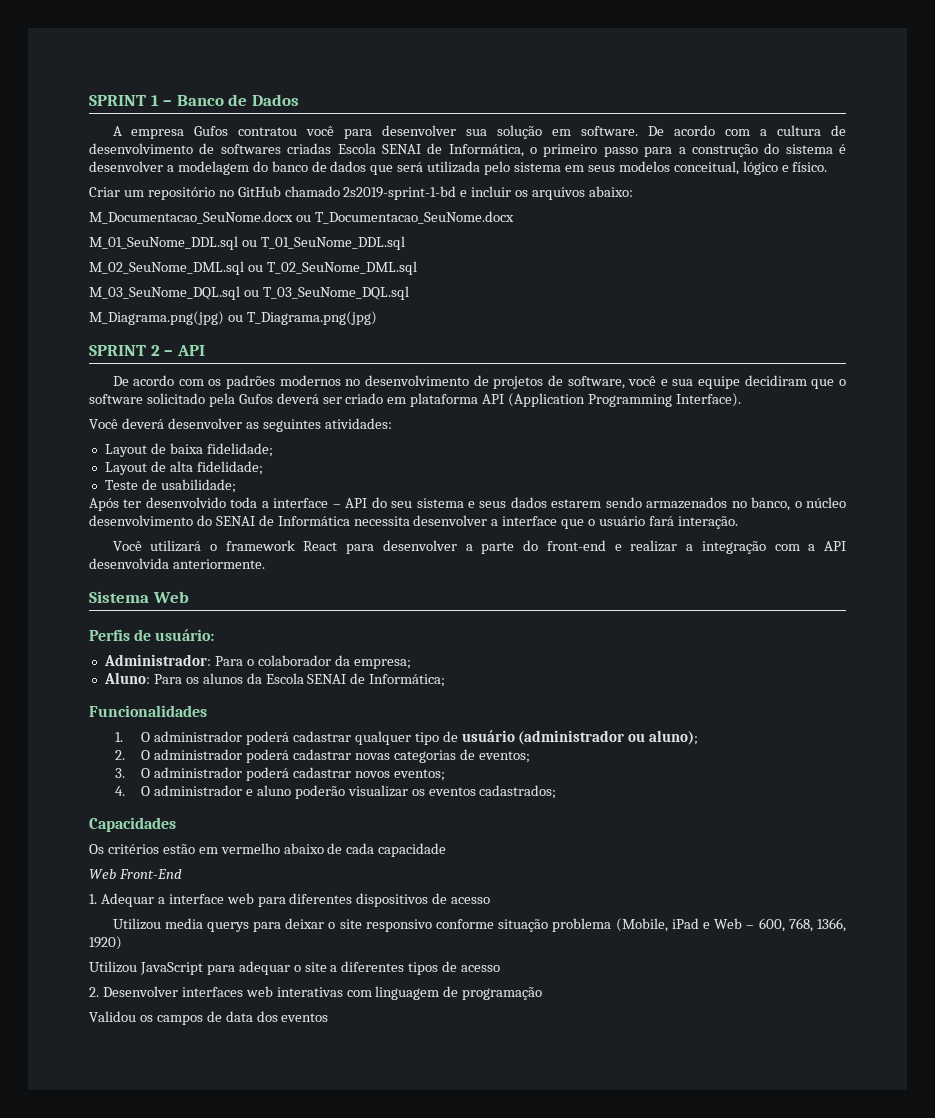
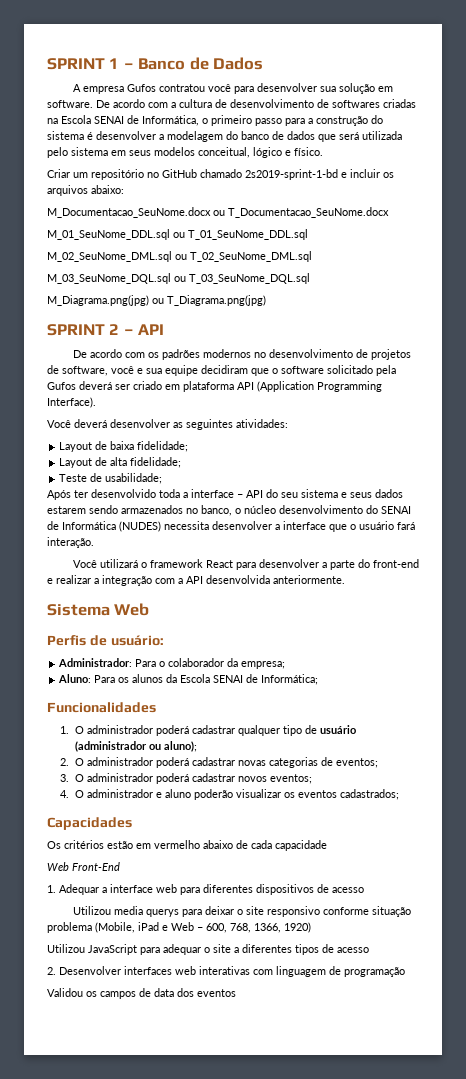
(332, 148) none -> [47,118,58,124] na
(350, 521) none -> [119,521,161,532] (NUDES)

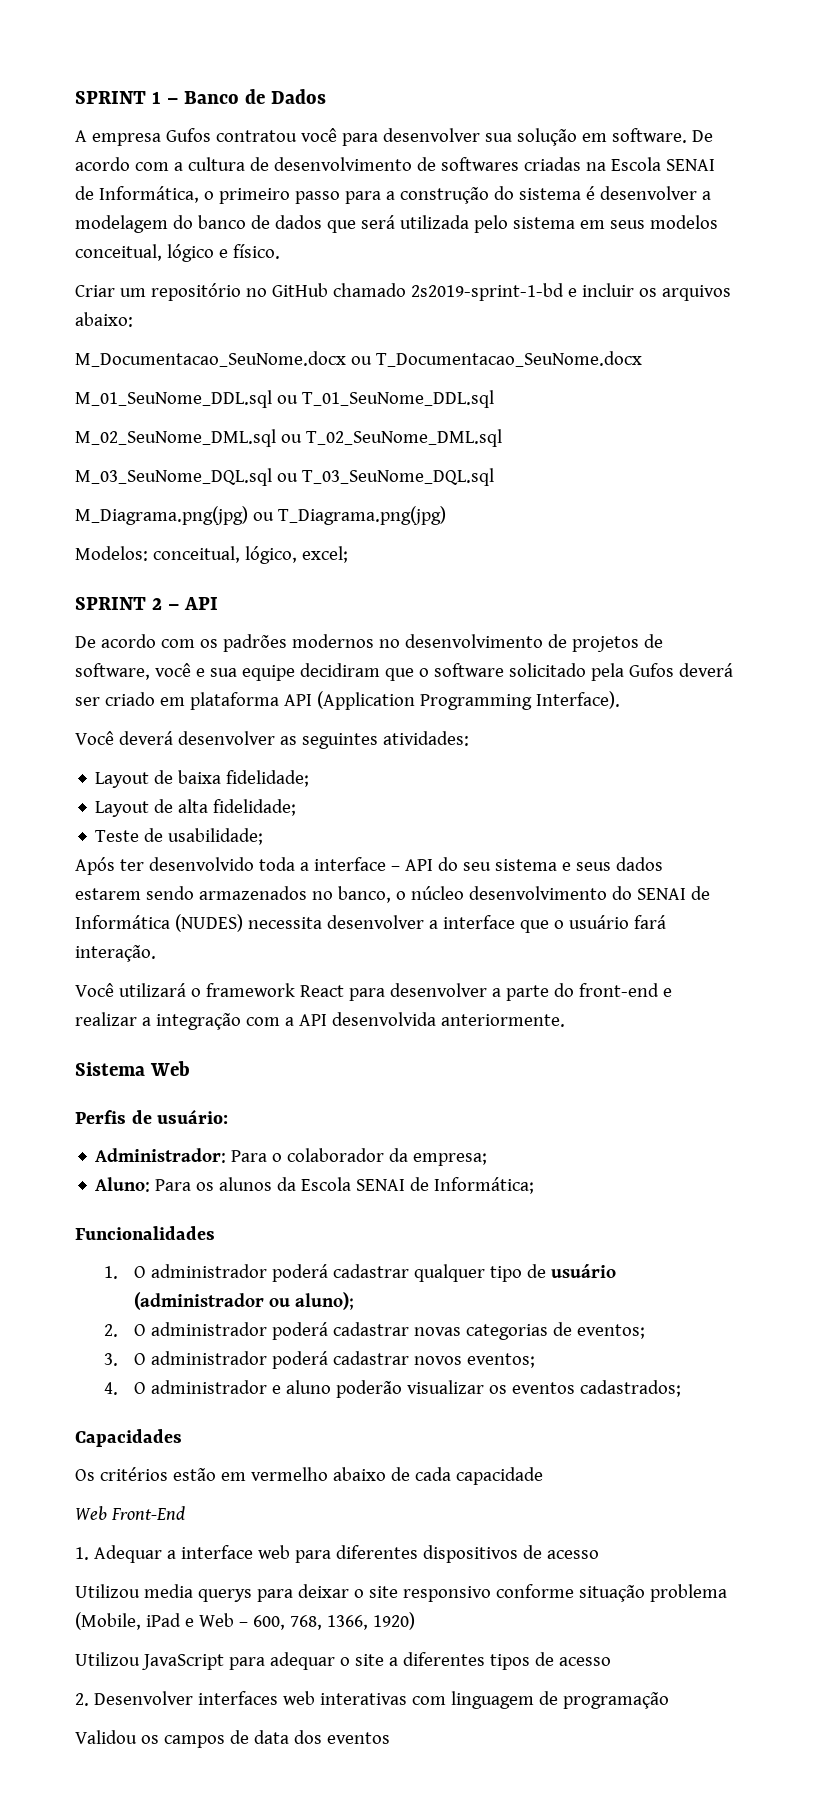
(266, 300) none -> [75,546,348,564] // Modelos: conceitual, lógico, excel;

